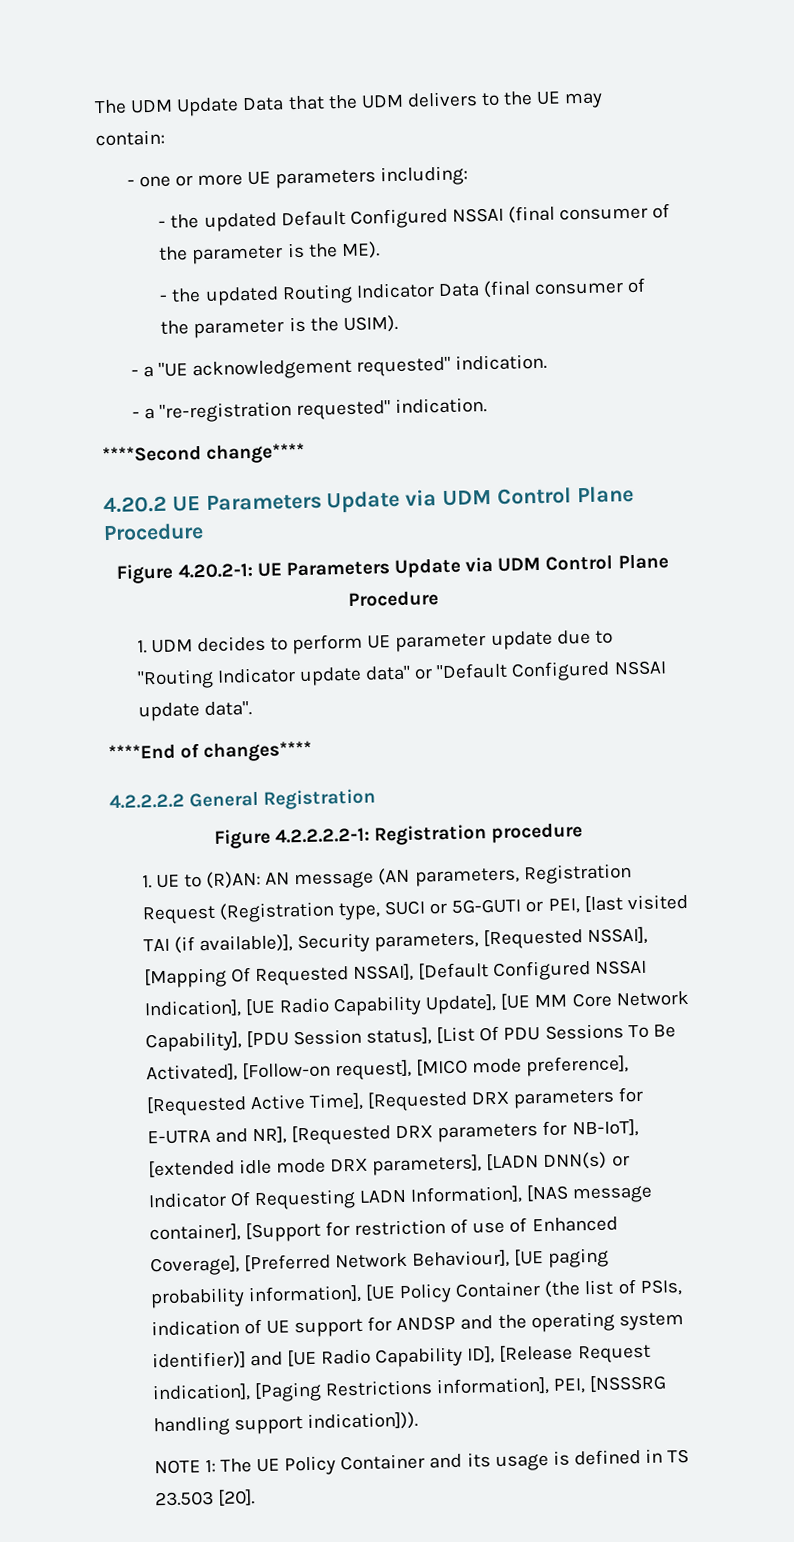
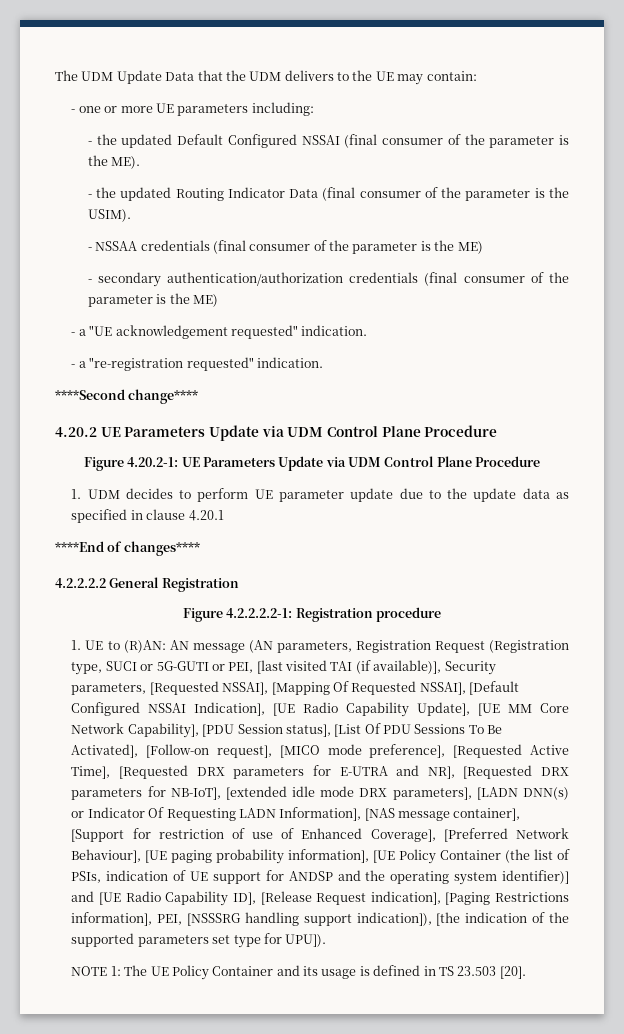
(398, 324) none -> [87,240,483,254] [87,272,569,287] [87,293,218,307] // - NSSAA credentials (final consumer of the parameter is the ME) // - secondary authentication/authorization credentials (final consumer of the parameter is the ME)
[136,660,667,690] [137,701,252,722] "Routing Indicator update data" or "Default Configured NSSAI update data". -> [447,488,569,502] [71,509,224,523] the update data as specified in clause 4.20.1
[306,1411,418,1432] indication])). -> [356,912,570,926] [71,933,327,948] indication]), [the indication of the supported parameters set type for UPU]).

